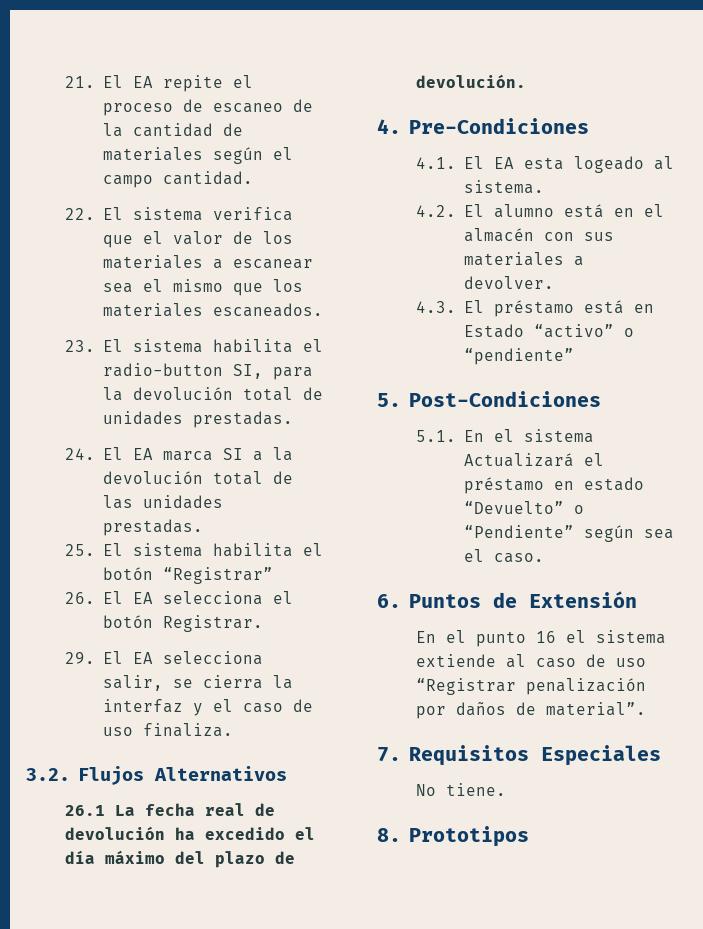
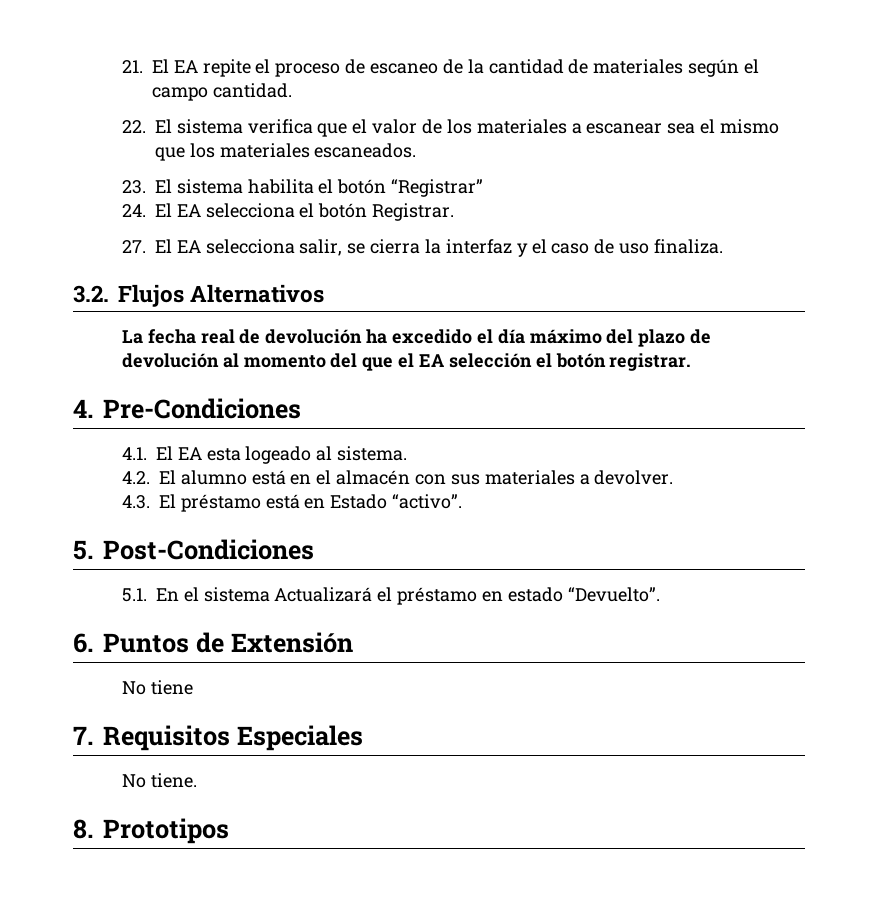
[103,363,314,380] [103,387,324,401] [103,411,294,428] [65,447,294,461] [103,471,294,485] [103,495,224,509] [103,519,204,536] [65,543,324,557] radio-button SI, para la devolución total de unidades prestadas. // 24. El EA marca SI a la devolución total de las unidades prestadas. // 25. El sistema habilita el -> (334, 186) none
[65,592,96,604] 26. -> [121,204,146,217] 24.
[65,652,96,664] 29. -> [121,240,146,253] 27.
[65,805,106,816] 26.1 -> (325, 293) none
[416,74,527,88] devolución. -> [121,353,692,371] devolución al momento del que el EA selección el botón registrar.
[534,324,635,338] [464,348,575,365] “activo” o “pendiente” -> [392,494,463,509] “activo”.
[464,501,585,514] [464,525,675,542] [464,549,545,563] [377,591,637,608] [416,630,667,647] [416,654,647,668] [416,678,647,695] [416,702,647,719] “Devuelto” o “Pendiente” según sea el caso. // 6. Puntos de Extensión // En el punto 16 el sistema extiende al caso de uso “Registrar penalización por daños de material”. -> [567,587,660,602] [73,632,353,653] [121,680,193,695] “Devuelto”. // 6. Puntos de Extensión // No tiene

